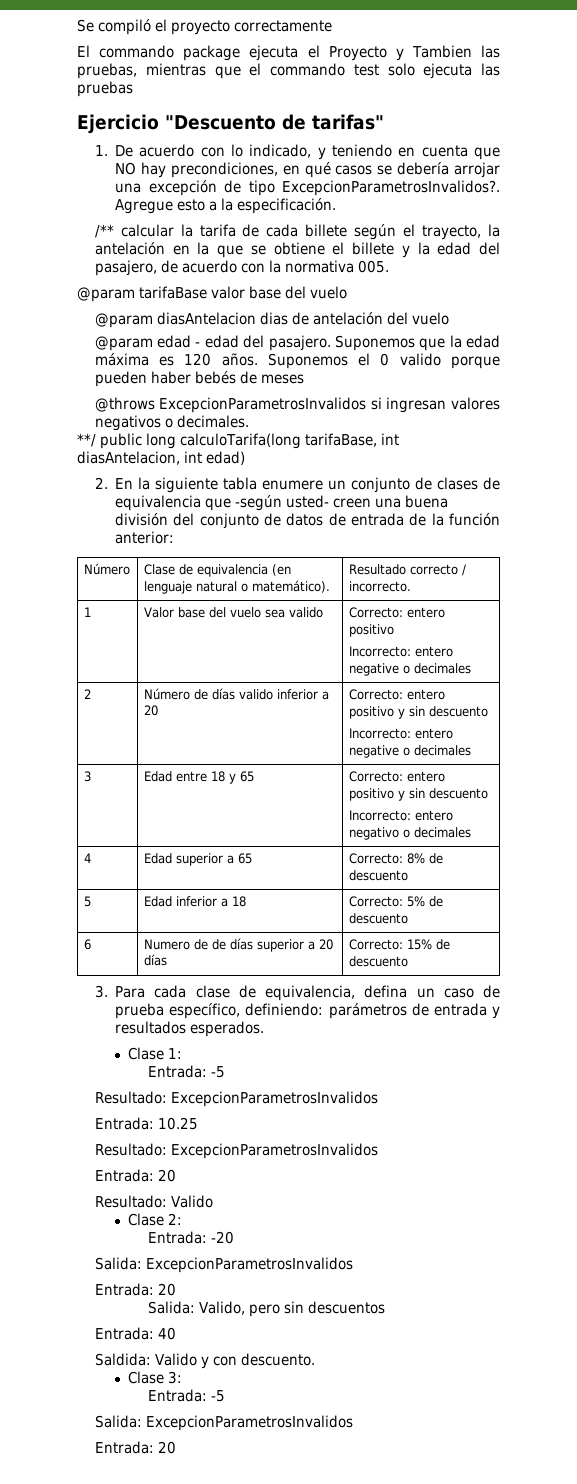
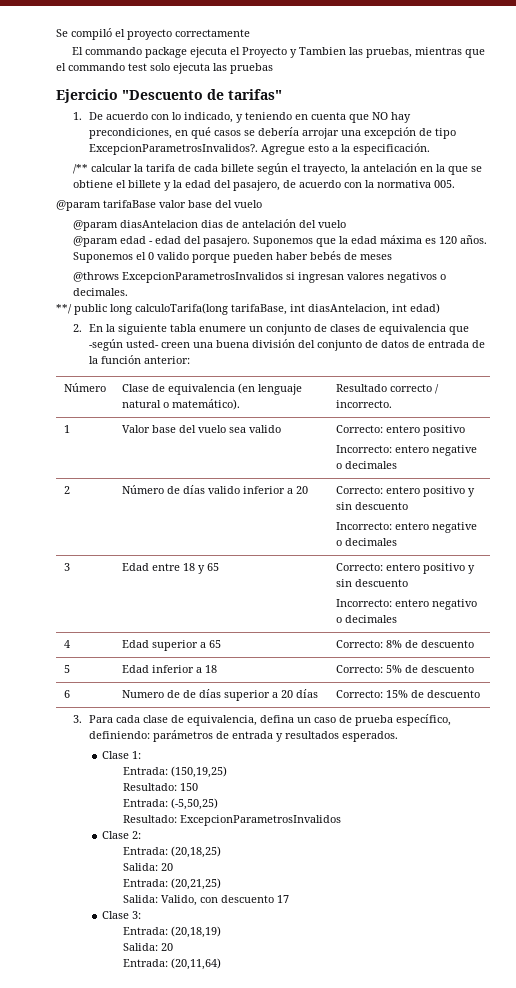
[210,1066,225,1078] [94,1091,378,1107] [94,1117,198,1130] [94,1143,378,1159] [94,1169,176,1182] [94,1195,213,1208] -5 // Resultado: ExcepcionParametrosInvalidos // Entrada: 10.25 // Resultado: ExcepcionParametrosInvalidos // Entrada: 20 // Resultado: Valido -> [170,766,227,778] [122,783,198,791] [122,798,218,810] [122,815,341,826] (150,19,25) // Resultado: 150 // Entrada: (-5,50,25) // Resultado: ExcepcionParametrosInvalidos
[210,1231,234,1244] [94,1257,353,1273] [94,1283,176,1296] -20 // Salida: ExcepcionParametrosInvalidos // Entrada: 20 -> [170,846,221,858] [122,863,173,871] [122,878,221,890] (20,18,25) // Salida: 20 // Entrada: (20,21,25)
[248,1301,385,1317] [94,1327,176,1340] [94,1353,315,1369] pero sin descuentos // Entrada: 40 // Saldida: Valido y con descuento. -> [199,895,289,903] con descuento 17
[210,1390,225,1402] [94,1415,353,1431] [94,1441,176,1454] -5 // Salida: ExcepcionParametrosInvalidos // Entrada: 20 -> [170,926,221,938] [122,943,173,951] [122,958,221,970] (20,18,19) // Salida: 20 // Entrada: (20,11,64)

